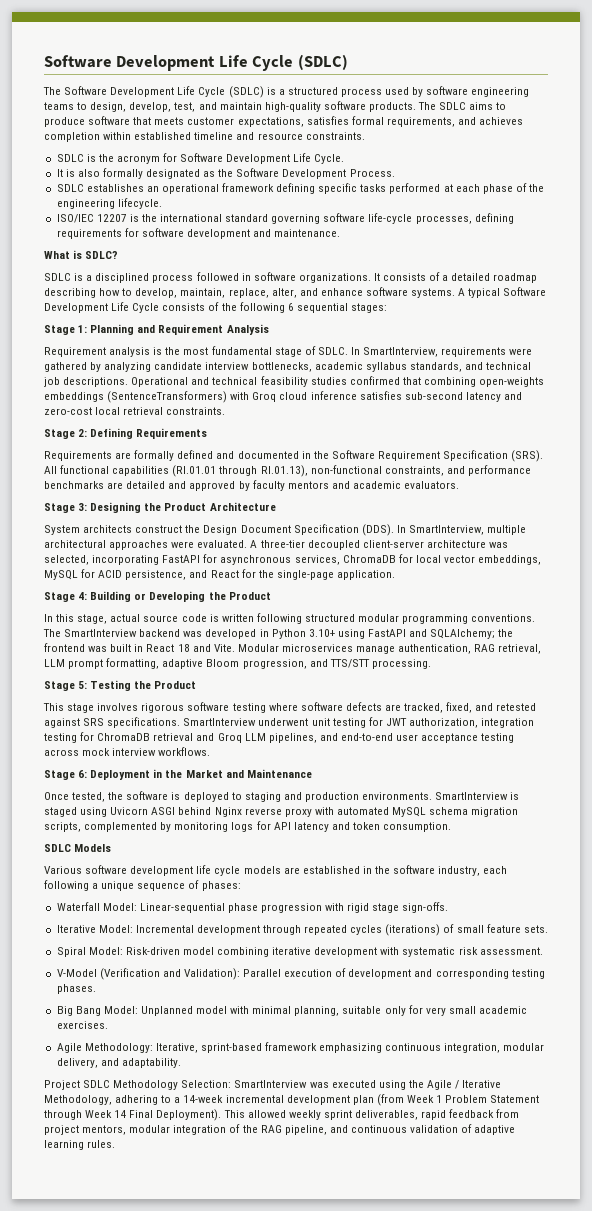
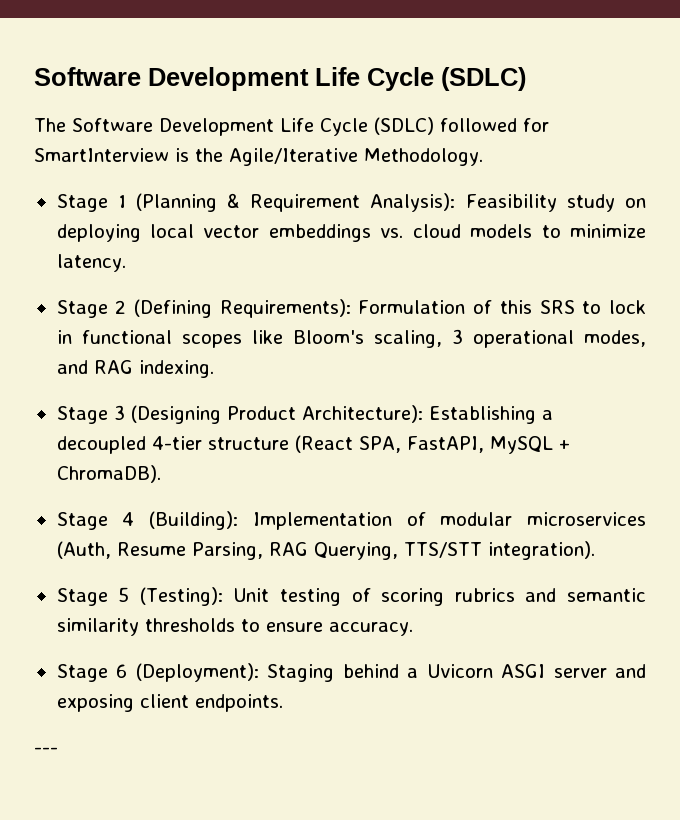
[266,86,530,97] [44,101,507,112] [44,116,524,127] [44,132,365,142] [56,153,345,164] [56,168,395,179] [56,183,545,194] [56,198,162,209] [56,213,514,224] [56,228,341,239] [44,250,119,259] [44,272,538,283] [44,287,547,298] [44,302,387,313] [44,324,269,335] [44,346,533,357] [44,362,532,372] [44,376,545,387] [44,391,522,403] [44,407,226,415] [44,428,208,439] [44,450,544,462] [44,465,531,477] [44,480,460,491] [44,502,276,513] [44,524,527,536] [44,540,508,550] [44,554,542,565] [44,569,395,580] [44,591,271,602] [44,613,536,624] [43,629,514,639] [44,643,542,654] [44,658,431,669] [44,680,197,691] [43,702,537,713] [44,717,535,728] [44,732,515,743] [44,747,211,756] [44,769,312,780] [44,791,520,802] [44,807,519,817] [44,821,452,832] [44,844,112,852] [44,865,508,876] [44,880,241,891] [56,902,449,913] [56,924,548,936] [56,947,543,957] [56,968,545,980] [56,984,96,994] [56,1005,528,1016] [56,1021,108,1029] [56,1042,545,1053] [56,1058,181,1068] [44,1080,502,1090] [44,1094,540,1106] [44,1109,520,1121] [44,1124,516,1135] [44,1140,116,1150] is a structured process used by software engineering teams to design, develop, test, and maintain high-quality software products. The SDLC aims to produce software that meets customer expectations, satisfies formal requirements, and achieves completion within established timeline and resource constraints. // SDLC is the acronym for Software Development Life Cycle. // It is also formally designated as the Software Development Process. // SDLC establishes an operational framework defining specific tasks performed at each phase of the engineering lifecycle. // ISO/IEC 12207 is the international standard governing software life-cycle processes, defining requirements for software development and maintenance. // What is SDLC? // SDLC is a disciplined process followed in software organizations. It consists of a detailed roadmap describing how to develop, maintain, replace, alter, and enhance software systems. A typical Software Development Life Cycle consists of the following 6 sequential stages: // Stage 1: Planning and Requirement Analysis // Requirement analysis is the most fundamental stage of SDLC. In SmartInterview, requirements were gathered by analyzing candidate interview bottlenecks, academic syllabus standards, and technical job descriptions. Operational and technical feasibility studies confirmed that combining open-weights embeddings (SentenceTransformers) with Groq cloud inference satisfies sub-second latency and zero-cost local retrieval constraints. // Stage 2: Defining Requirements // Requirements are formally defined and documented in the Software Requirement Specification (SRS). All functional capabilities (RI.01.01 through RI.01.13), non-functional constraints, and performance benchmarks are detailed and approved by faculty mentors and academic evaluators. // Stage 3: Designing the Product Architecture // System architects construct the Design Document Specification (DDS). In SmartInterview, multiple architectural approaches were evaluated. A three-tier decoupled client-server architecture was selected, incorporating FastAPI for asynchronous services, ChromaDB for local vector embeddings, MySQL for ACID persistence, and React for the single-page application. // Stage 4: Building or Developing the Product // In this stage, actual source code is written following structured modular programming conventions. The SmartInterview backend was developed in Python 3.10+ using FastAPI and SQLAlchemy; the frontend was built in React 18 and Vite. Modular microservices manage authentication, RAG retrieval, LLM prompt formatting, adaptive Bloom progression, and TTS/STT processing. // Stage 5: Testing the Product // This stage involves rigorous software testing where software defects are tracked, fixed, and retested against SRS specifications. SmartInterview underwent unit testing for JWT authorization, integration testing for ChromaDB retrieval and Groq LLM pipelines, and end-to-end user acceptance testing across mock interview workflows. // Stage 6: Deployment in the Market and Maintenance // Once tested, the software is deployed to staging and production environments. SmartInterview is staged using Uvicorn ASGI behind Nginx reverse proxy with automated MySQL schema migration scripts, complemented by monitoring logs for API latency and token consumption. // SDLC Models // Various software development life cycle models are established in the software industry, each following a unique sequence of phases: // Waterfall Model: Linear-sequential phase progression with rigid stage sign-offs. // Iterative Model: Incremental development through repeated cycles (iterations) of small feature sets. // Spiral Model: Risk-driven model combining iterative development with systematic risk assessment. // V-Model (Verification and Validation): Parallel execution of development and corresponding testing phases. // Big Bang Model: Unplanned model with minimal planning, suitable only for very small academic exercises. // Agile Methodology: Iterative, sprint-based framework emphasizing continuous integration, modular delivery, and adaptability. // Project SDLC Methodology Selection: SmartInterview was executed using the Agile / Iterative Methodology, adhering to a 14-week incremental development plan (from Week 1 Problem Statement through Week 14 Final Deployment). This allowed weekly sprint deliverables, rapid feedback from project mentors, modular integration of the RAG pipeline, and continuous validation of adaptive learning rules. -> [440,118,549,132] [34,148,483,166] [56,193,646,212] [56,224,646,242] [56,254,126,272] [56,299,647,318] [56,329,646,348] [56,360,214,378] [56,405,553,424] [56,435,570,454] [56,465,161,483] [56,511,646,530] [56,541,595,560] [56,587,647,606] [56,618,413,636] [56,663,646,682] [56,694,283,712] [34,747,58,754] followed for SmartInterview is the Agile/Iterative Methodology. // Stage 1 (Planning & Requirement Analysis): Feasibility study on deploying local vector embeddings vs. cloud models to minimize latency. // Stage 2 (Defining Requirements): Formulation of this SRS to lock in functional scopes like Bloom's scaling, 3 operational modes, and RAG indexing. // Stage 3 (Designing Product Architecture): Establishing a decoupled 4-tier structure (React SPA, FastAPI, MySQL + ChromaDB). // Stage 4 (Building): Implementation of modular microservices (Auth, Resume Parsing, RAG Querying, TTS/STT integration). // Stage 5 (Testing): Unit testing of scoring rubrics and semantic similarity thresholds to ensure accuracy. // Stage 6 (Deployment): Staging behind a Uvicorn ASGI server and exposing client endpoints. // ---

